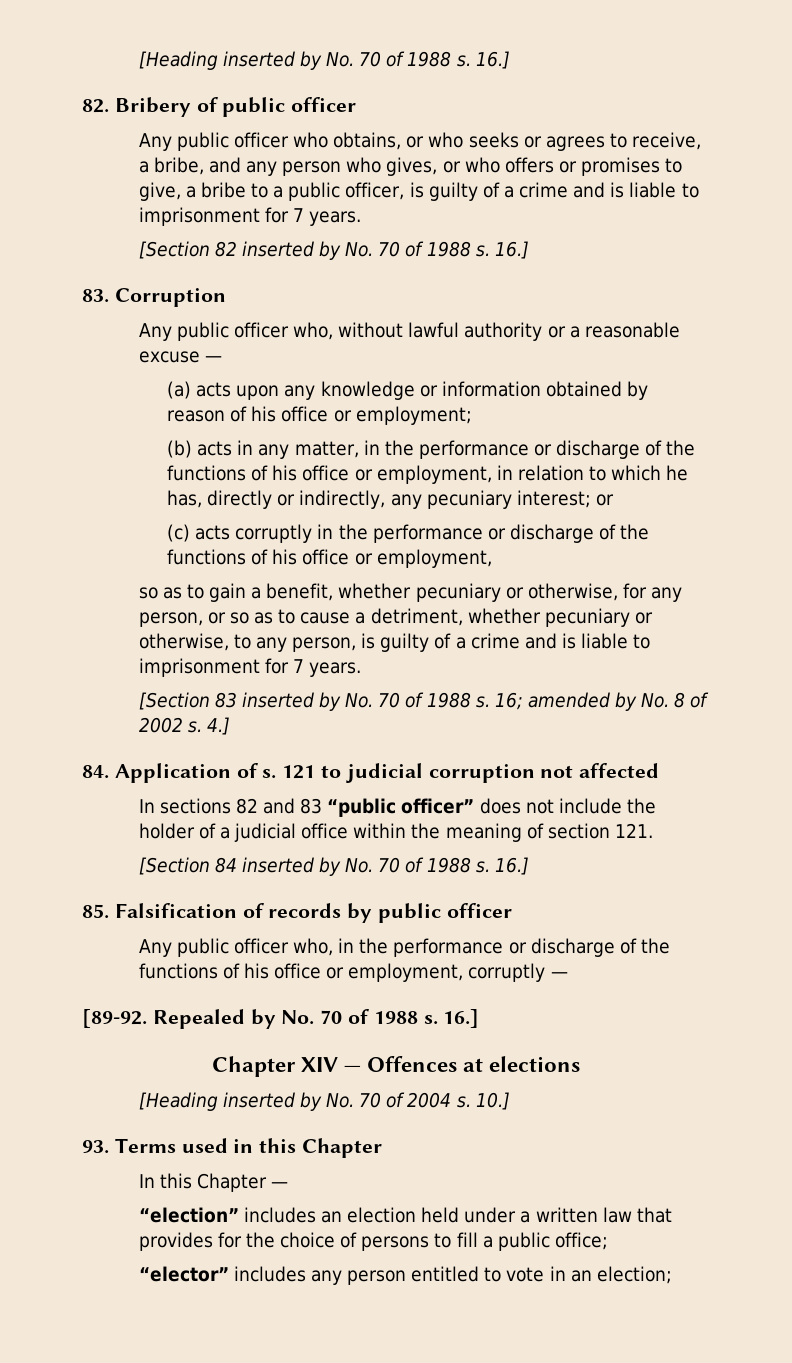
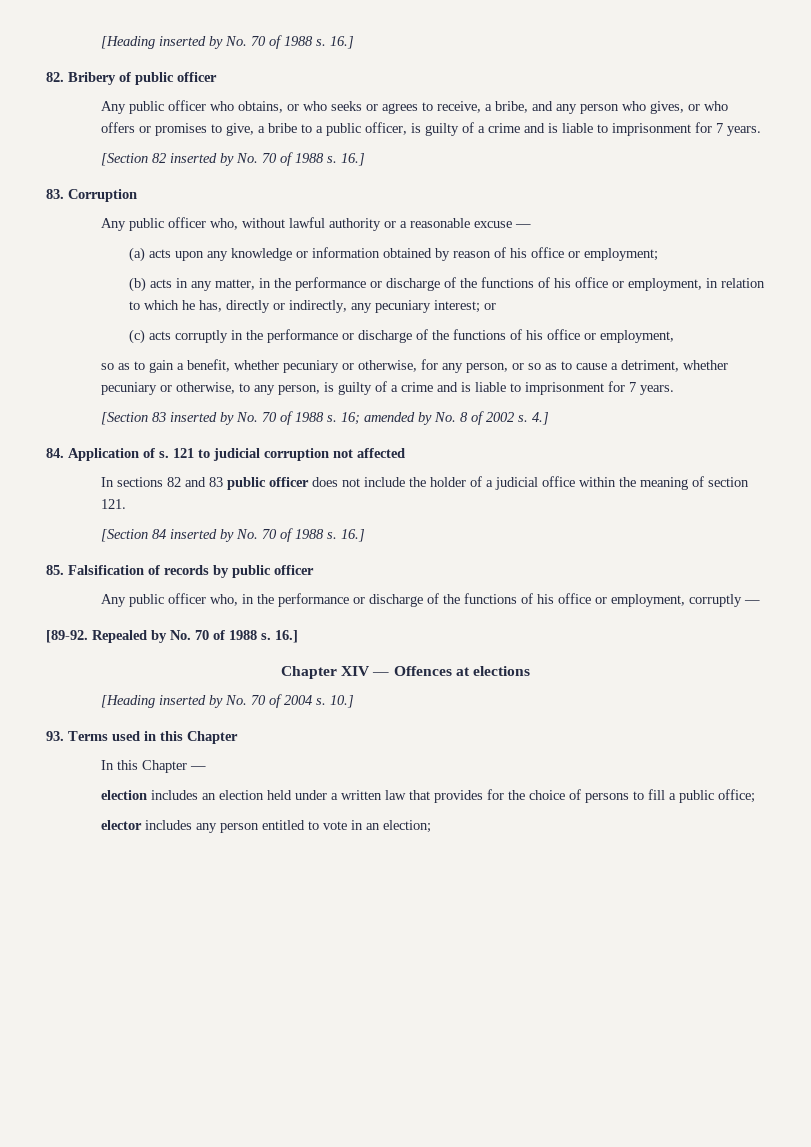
[327,798,475,817] “public officer” -> [227,477,310,490] public officer
[138,1207,239,1223] “election” -> [101,790,148,800] election
[138,1266,229,1282] “elector” -> [101,820,143,830] elector

